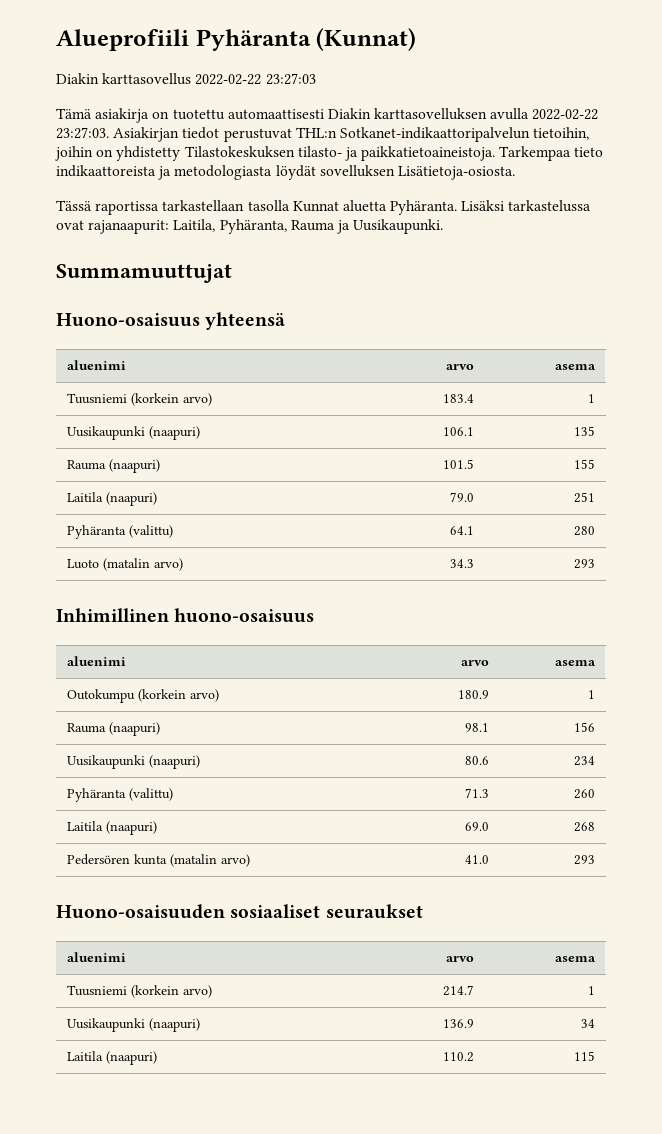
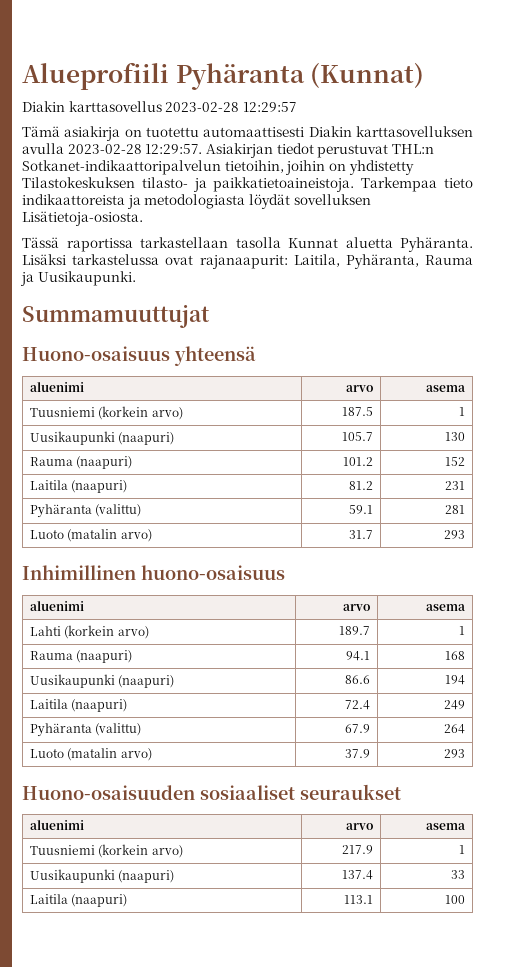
[195,73,316,85] 2022-02-22 23:27:03 -> [165,102,296,112] 2023-02-28 12:29:57
[532,109,599,120] [56,127,109,139] 2022-02-22 23:27:03. -> [67,144,203,154] 2023-02-28 12:29:57.
[443,394,475,403] [588,394,596,403] [66,426,200,440] [443,427,475,436] [574,426,596,436] [66,459,160,473] [443,459,475,469] [574,459,596,469] [66,492,157,506] [450,492,475,502] [574,492,596,503] [66,525,173,539] [450,526,475,535] [574,526,596,536] [66,558,183,571] [450,559,475,568] 183.4 | 1 // Uusikaupunki (naapuri) | 106.1 | 135 // Rauma (naapuri) | 101.5 | 155 // Laitila (naapuri) | 79.0 | 251 // Pyhäranta (valittu) | 64.1 | 280 // Luoto (matalin arvo) | 34.3 -> [341,407,373,416] [458,407,465,416] [30,431,175,445] [341,432,373,441] [444,432,465,441] [30,456,133,469] [342,457,373,466] [444,457,465,466] [30,480,128,493] [348,481,373,490] [444,481,465,490] [30,504,142,518] [348,505,373,514] [444,505,465,514] [30,529,152,542] [348,530,373,539] 187.5 | 1 // Uusikaupunki (naapuri) | 105.7 | 130 // Rauma (naapuri) | 101.2 | 152 // Laitila (naapuri) | 81.2 | 231 // Pyhäranta (valittu) | 59.1 | 281 // Luoto (matalin arvo) | 31.7
[66,689,219,703] [458,690,490,699] Outokumpu (korkein arvo) | 180.9 -> [30,625,149,639] [338,626,370,635] Lahti (korkein arvo) | 189.7
[465,723,490,732] [574,722,596,732] [66,755,200,769] [465,756,490,765] [574,756,596,766] [66,788,173,802] [465,788,490,798] [574,789,596,799] [66,821,157,835] [465,822,490,831] [574,822,596,832] [66,854,250,867] [465,855,490,864] 98.1 | 156 // Uusikaupunki (naapuri) | 80.6 | 234 // Pyhäranta (valittu) | 71.3 | 260 // Laitila (naapuri) | 69.0 | 268 // Pedersören kunta (matalin arvo) | 41.0 -> [345,651,370,661] [444,651,465,660] [30,674,175,688] [344,675,370,684] [444,675,465,685] [30,699,128,712] [344,700,370,710] [443,700,465,710] [30,723,142,737] [344,724,370,733] [443,724,465,734] [30,748,152,761] [344,749,370,758] 94.1 | 168 // Uusikaupunki (naapuri) | 86.6 | 194 // Laitila (naapuri) | 72.4 | 249 // Pyhäranta (valittu) | 67.9 | 264 // Luoto (matalin arvo) | 37.9
[443,985,475,996] [588,986,596,995] [66,1018,200,1032] [443,1019,475,1028] [581,1019,596,1028] [66,1051,157,1065] [443,1052,475,1062] [574,1051,596,1061] 214.7 | 1 // Uusikaupunki (naapuri) | 136.9 | 34 // Laitila (naapuri) | 110.2 | 115 -> [341,845,373,854] [458,845,465,854] [30,869,175,883] [341,870,373,880] [450,870,465,879] [30,894,128,907] [343,895,373,904] [444,895,465,904] 217.9 | 1 // Uusikaupunki (naapuri) | 137.4 | 33 // Laitila (naapuri) | 113.1 | 100

